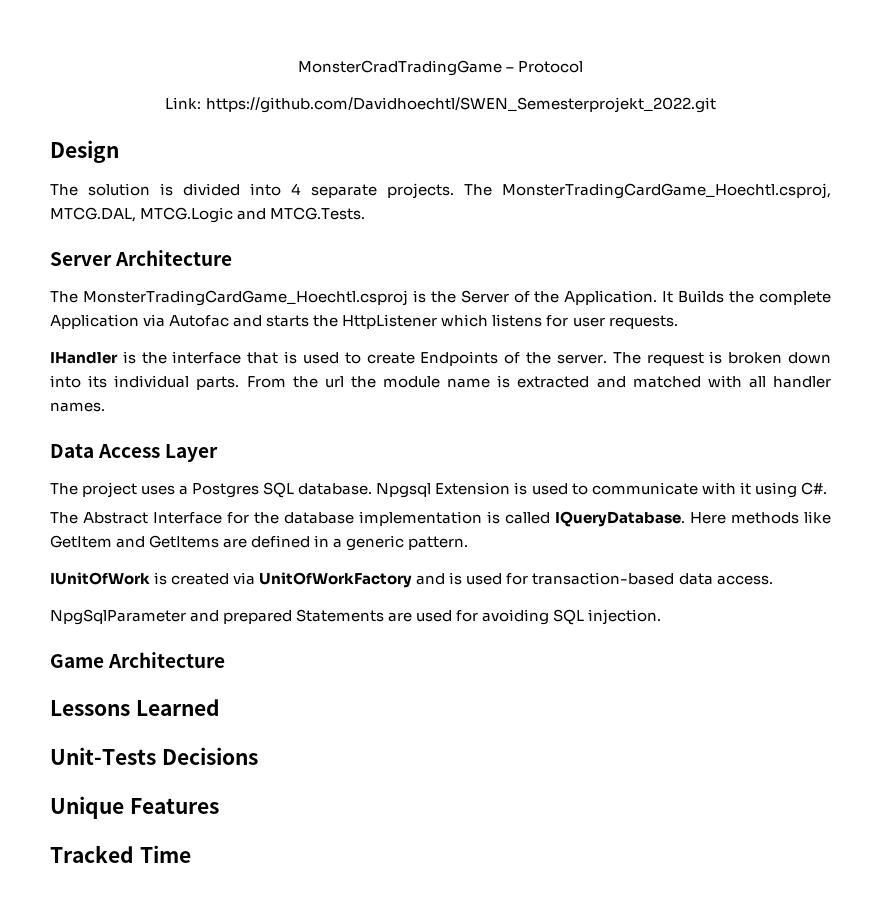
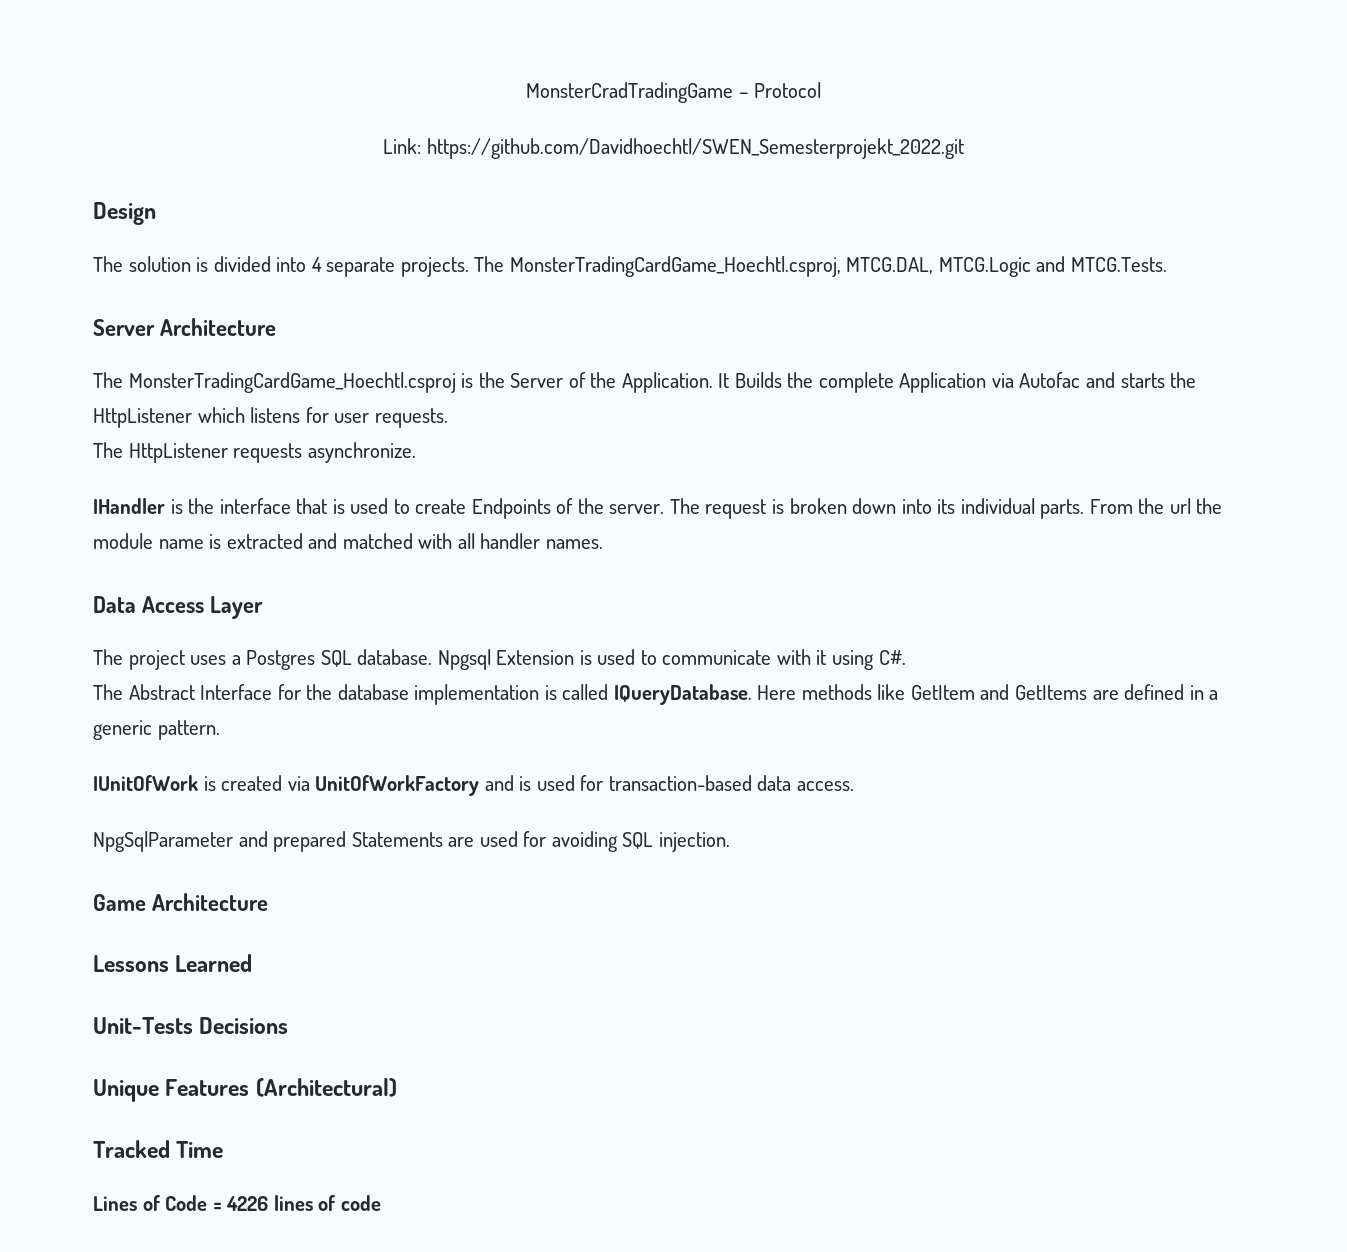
(678, 322) none -> [93,442,416,463] // The HttpListener requests asynchronize.
(219, 806) none -> [255,1078,397,1097] (Architectural)
(191, 854) none -> [93,1195,381,1211] // Lines of Code = 4226 lines of code

